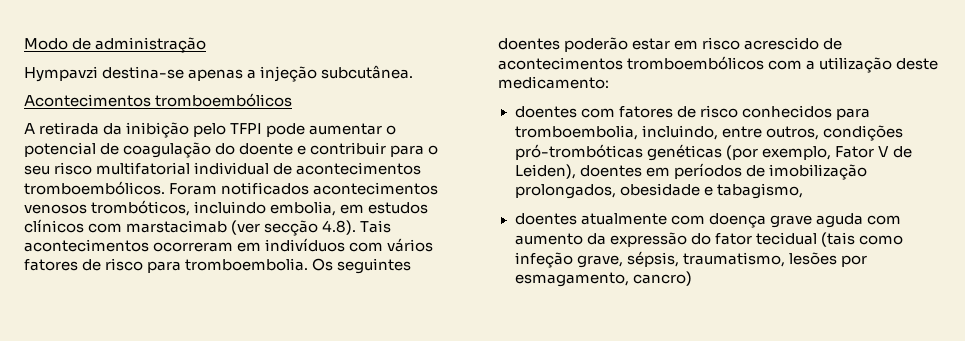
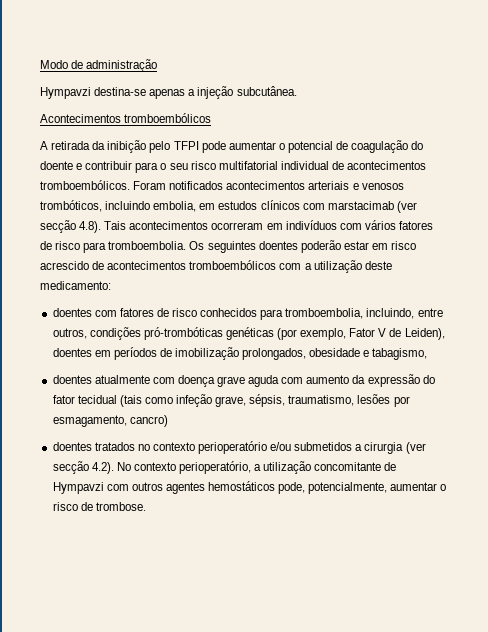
(439, 188) none -> [308,181,359,190] arteriais e
(692, 278) none -> [52,441,426,454] [52,461,397,474] [52,481,447,494] [52,502,146,511] // doentes tratados no contexto perioperatório e/ou submetidos a cirurgia (ver secção 4.2). No contexto perioperatório, a utilização concomitante de Hympavzi com outros agentes hemostáticos pode, potencialmente, aumentar o risco de trombose.

